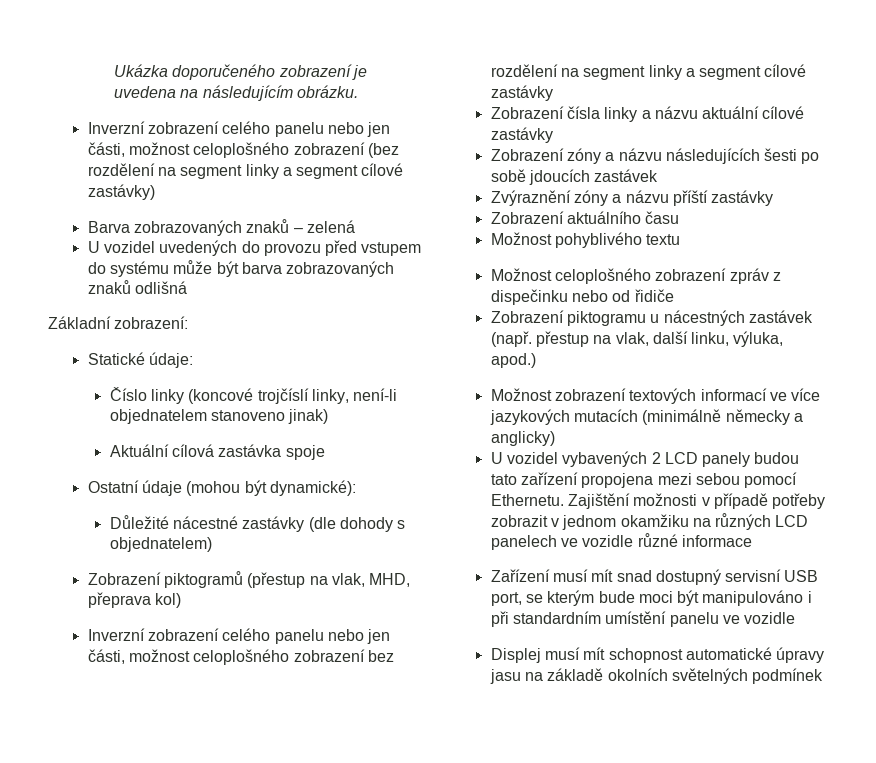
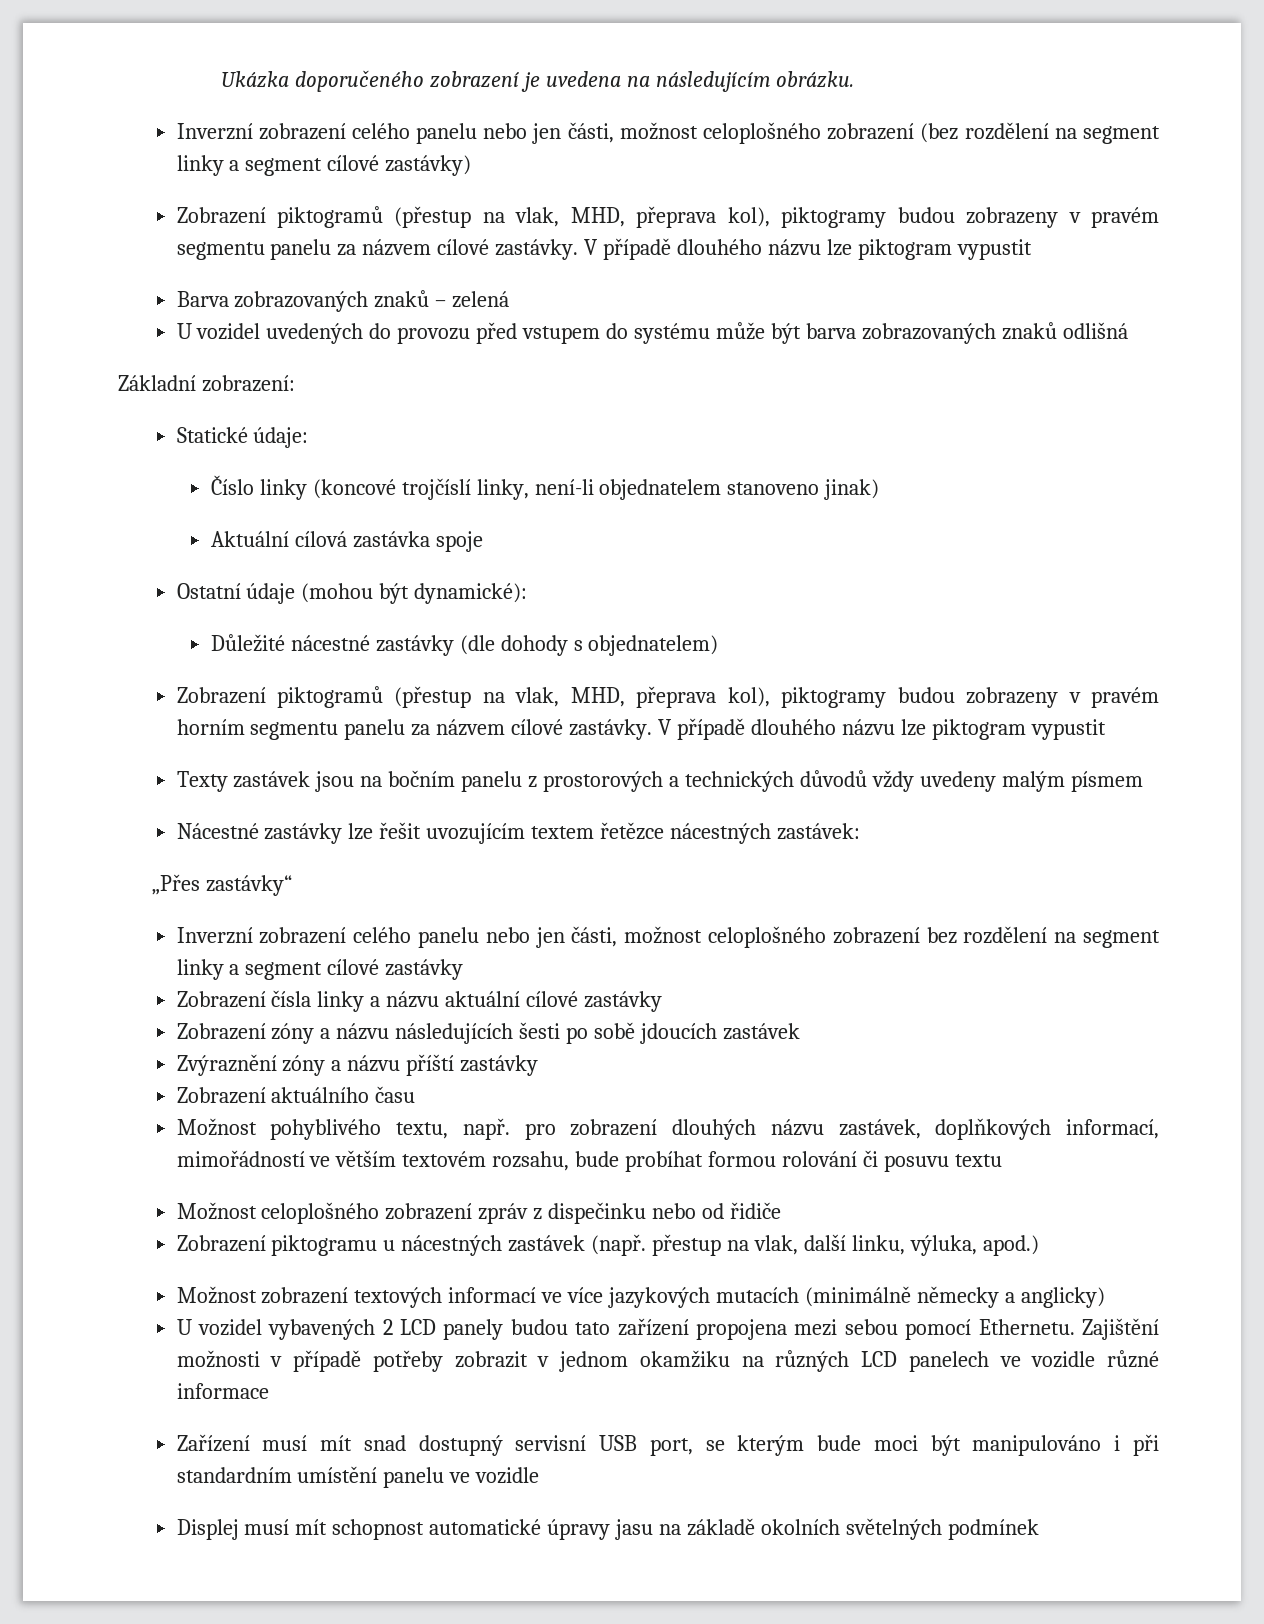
(155, 192) none -> [176,206,1159,228] [176,238,1032,260] // Zobrazení piktogramů (přestup na vlak, MHD, přeprava kol), piktogramy budou zobrazeny v pravém segmentu panelu za názvem cílové zastávky. V případě dlouhého názvu lze piktogram vypustit
[154,593,181,608] kol) -> [727,687,1159,708] [176,718,1106,740] [176,770,1143,792] [176,822,861,844] [152,874,293,896] kol), piktogramy budou zobrazeny v pravém horním segmentu panelu za názvem cílové zastávky. V případě dlouhého názvu lze piktogram vypustit // Texty zastávek jsou na bočním panelu z prostorových a technických důvodů vždy uvedeny malým písmem // Nácestné zastávky lze řešit uvozujícím textem řetězce nácestných zastávek: // „Přes zastávky“
(642, 240) none -> [396,1118,1160,1140] [176,1150,949,1172] textu, např. pro zobrazení dlouhých názvu zastávek, doplňkových informací, mimořádností ve větším textovém rozsahu, bude probíhat formou rolování či posuvu

